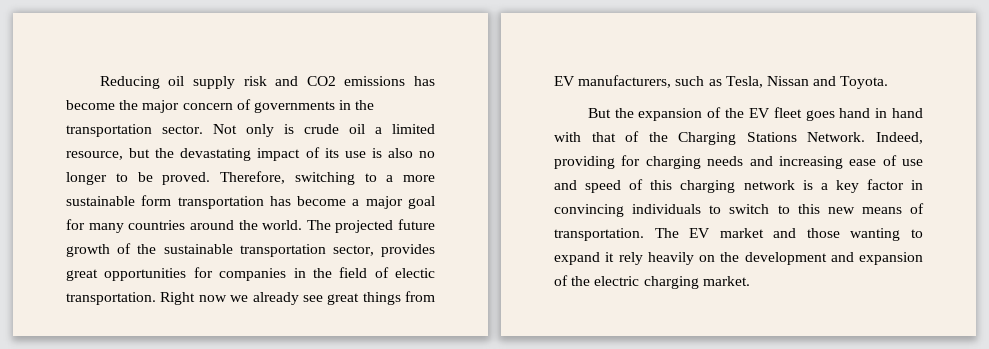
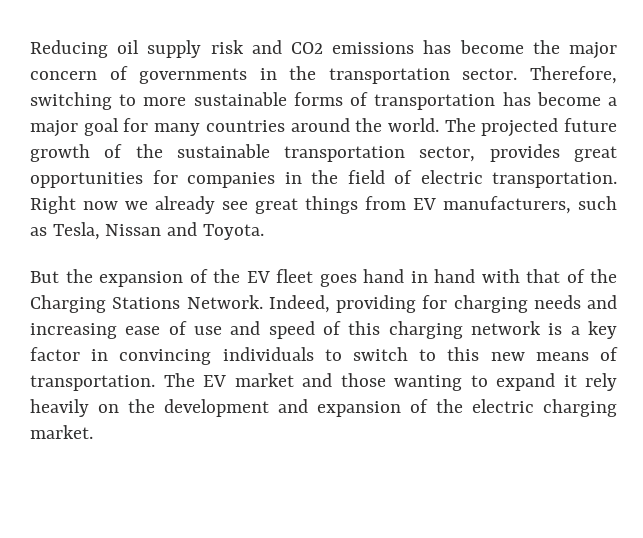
[213,124,435,137] [66,147,436,161] [66,172,211,185] Not only is crude oil a limited resource, but the devastating impact of its use is also no longer to be proved. -> (518, 74) none
[386,175,394,182] a -> (137, 100) none
[141,195,172,206] form -> [293,92,369,106] forms of
[395,268,435,278] electic -> [420,170,483,184] electric

